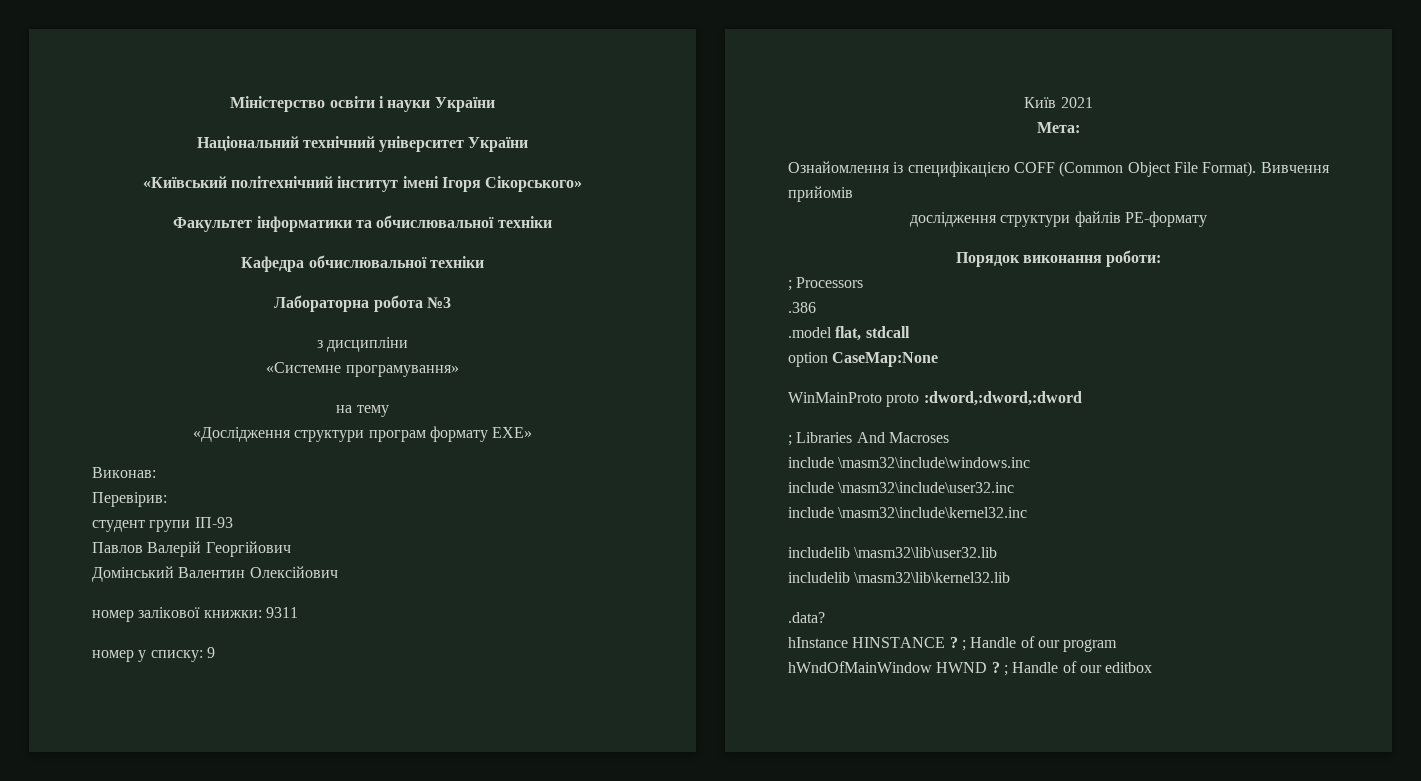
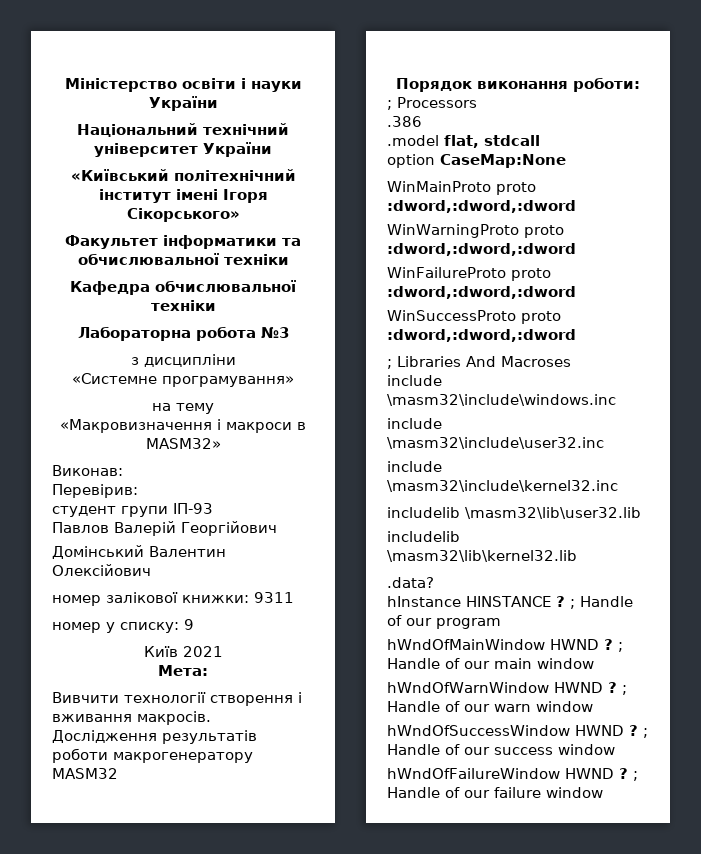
[192,426,533,442] «Дослідження структури програм формату EXE» -> [60,419,306,433] [145,438,221,449] «Макровизначення і макроси в MASM32»
[788,161,1330,177] [788,186,853,202] [910,211,1207,227] Ознайомлення із специфікацією COFF (Common Object File Format). Вивчення прийомів // дослідження структури файлів PE-формату -> [52,692,302,706] [52,711,211,725] [52,730,257,744] [52,748,253,763] [52,768,118,779] Вивчити технології створення і вживання макросів. Дослідження результатів роботи макрогенератору MASM32
(1082, 398) none -> [387,224,564,238] [387,243,576,256] [387,267,551,281] [387,286,576,299] [387,310,561,324] [387,329,576,342] // WinWarningProto proto :dword,:dword,:dword // WinFailureProto proto :dword,:dword,:dword // WinSuccessProto proto :dword,:dword,:dword
[1105,662,1153,673] editbox -> [494,658,594,669] [387,682,627,695] [387,701,593,712] [387,725,648,738] [387,744,615,755] [387,768,638,781] [387,787,603,798] main window // hWndOfWarnWindow HWND ? ; Handle of our warn window // hWndOfSuccessWindow HWND ? ; Handle of our success window // hWndOfFailureWindow HWND ? ; Handle of our failure window

